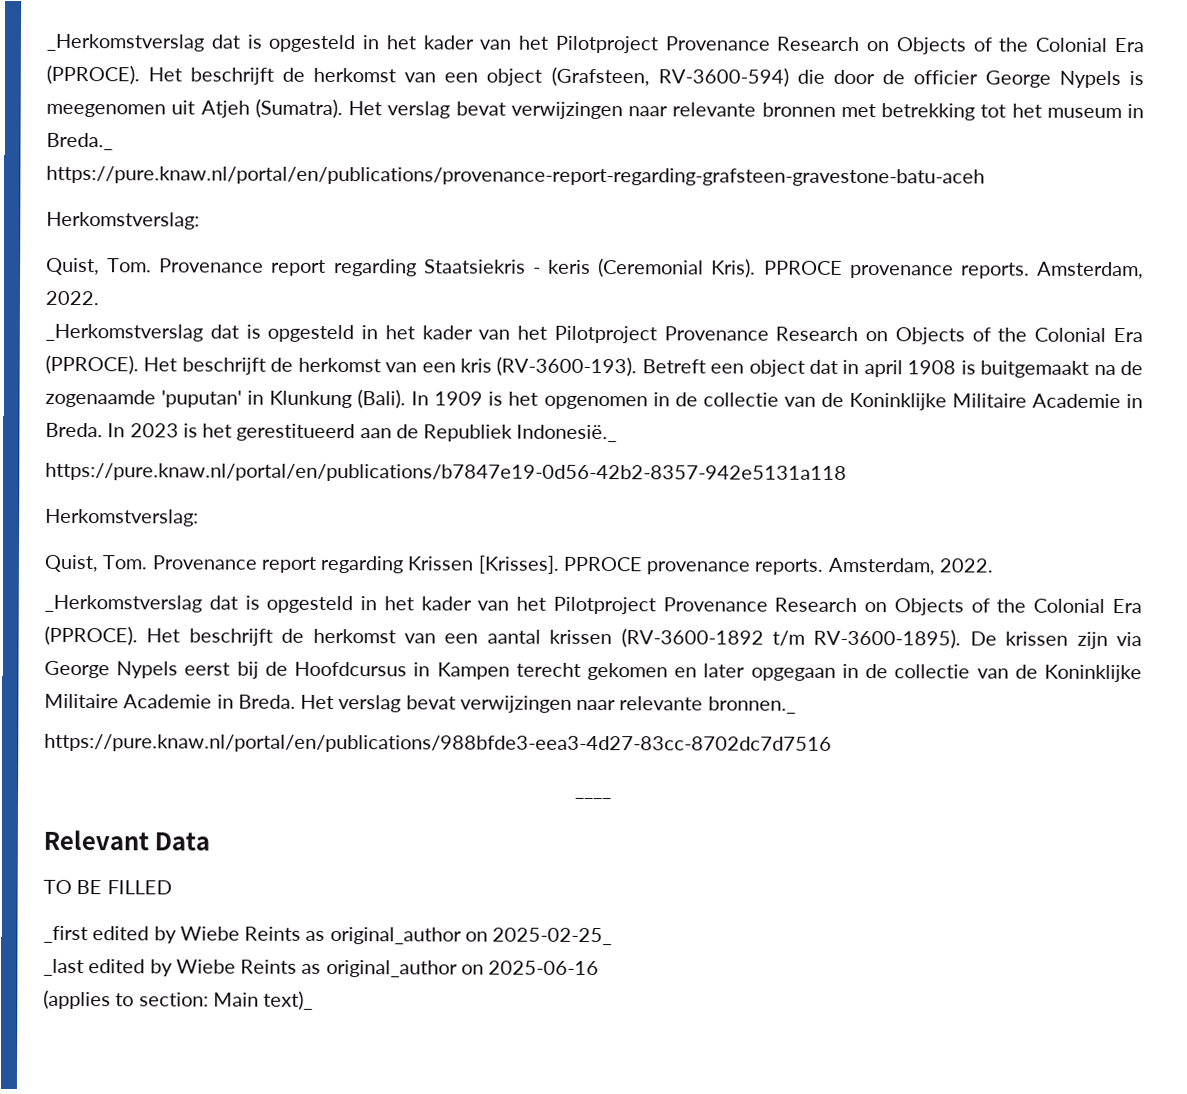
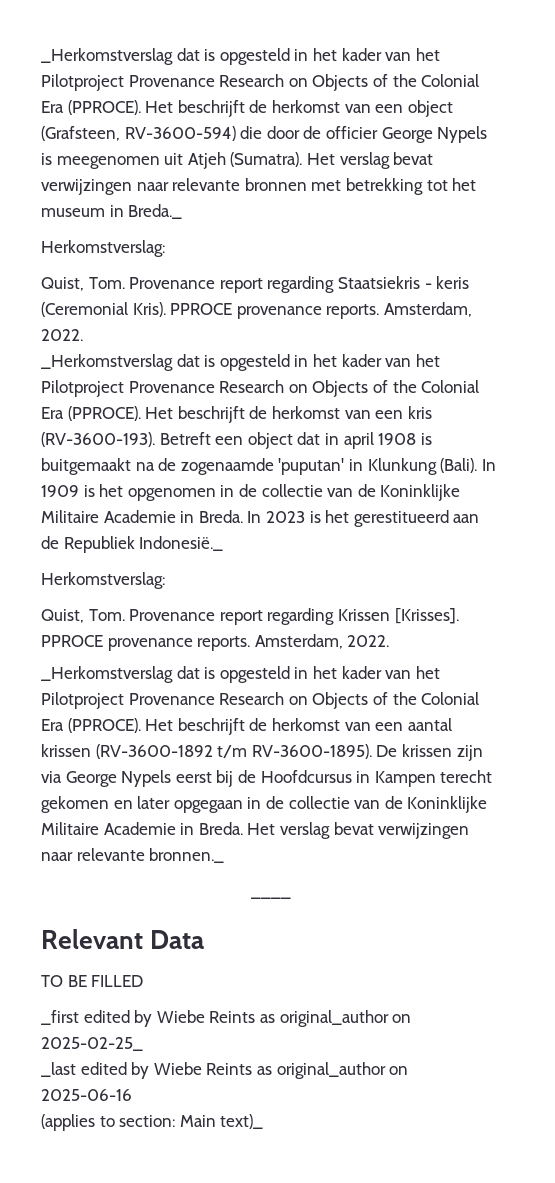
[46,165,985,187] // https://pure.knaw.nl/portal/en/publications/provenance-report-regarding-grafsteen-gravestone-batu-aceh -> (183, 211) none
[45,462,847,483] // https://pure.knaw.nl/portal/en/publications/b7847e19-0d56-42b2-8357-942e5131a118 -> (224, 543) none
[44,733,832,754] // https://pure.knaw.nl/portal/en/publications/988bfde3-eea3-4d27-83cc-8702dc7d7516 -> (225, 855) none

